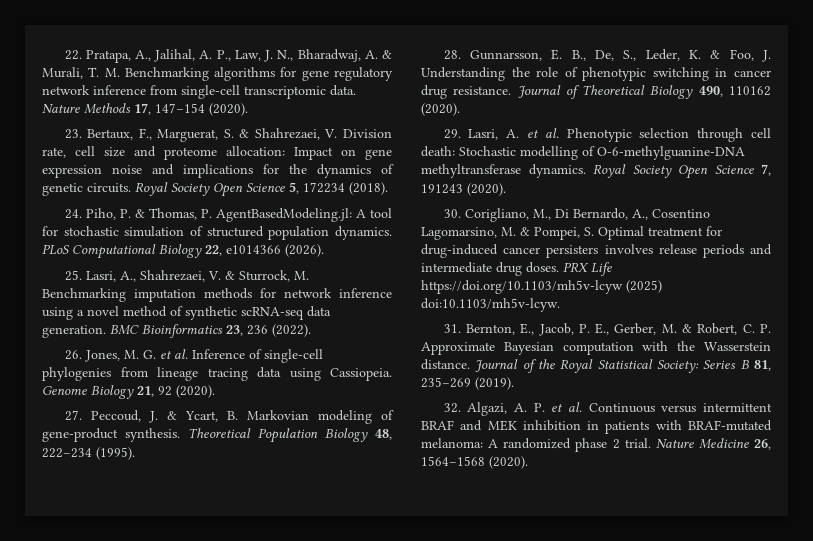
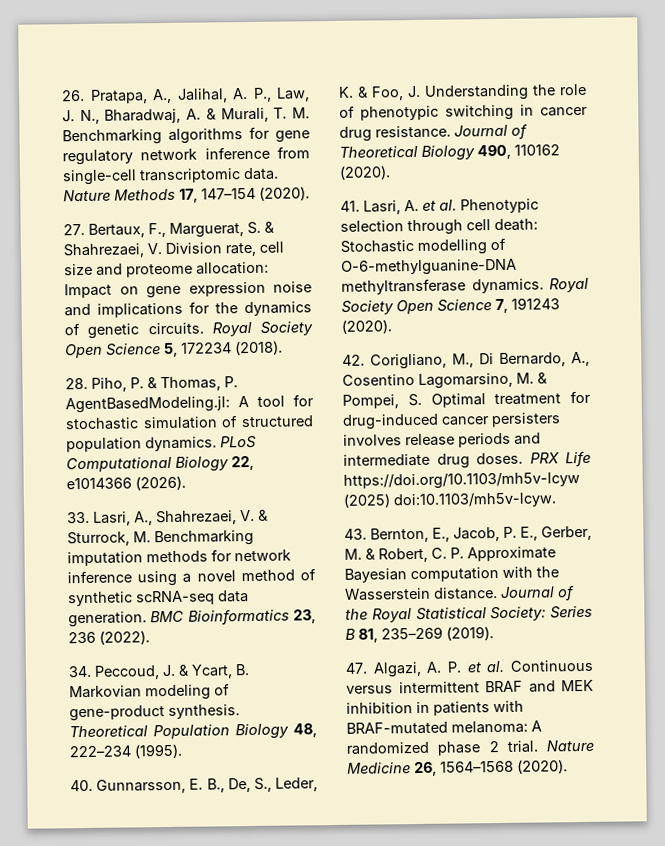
[64,50,82,60] 22. -> [61,89,85,102] 26.
[64,129,82,139] 23. -> [63,223,85,236] 27.
[64,209,82,219] 24. -> [65,377,88,390] 28.
[64,270,82,281] 25. -> [67,511,90,524] 33.
[64,349,323,363] [42,367,392,381] [42,385,215,399] [64,410,82,421] 26. Jones, M. G. et al. Inference of single-cell phylogenies from lineage tracing data using Cassiopeia. Genome Biology 21, 92 (2020). // 27. -> [68,665,92,678] 34.
[443,50,461,60] 28. -> [70,779,93,792] 40.
[443,129,461,139] 29. -> [340,200,360,212] 41.
[443,209,461,218] 30. -> [342,354,365,366] 42.
[443,324,461,333] 31. -> [344,528,367,540] 43.
[443,403,461,413] 32. -> [345,662,368,674] 47.

